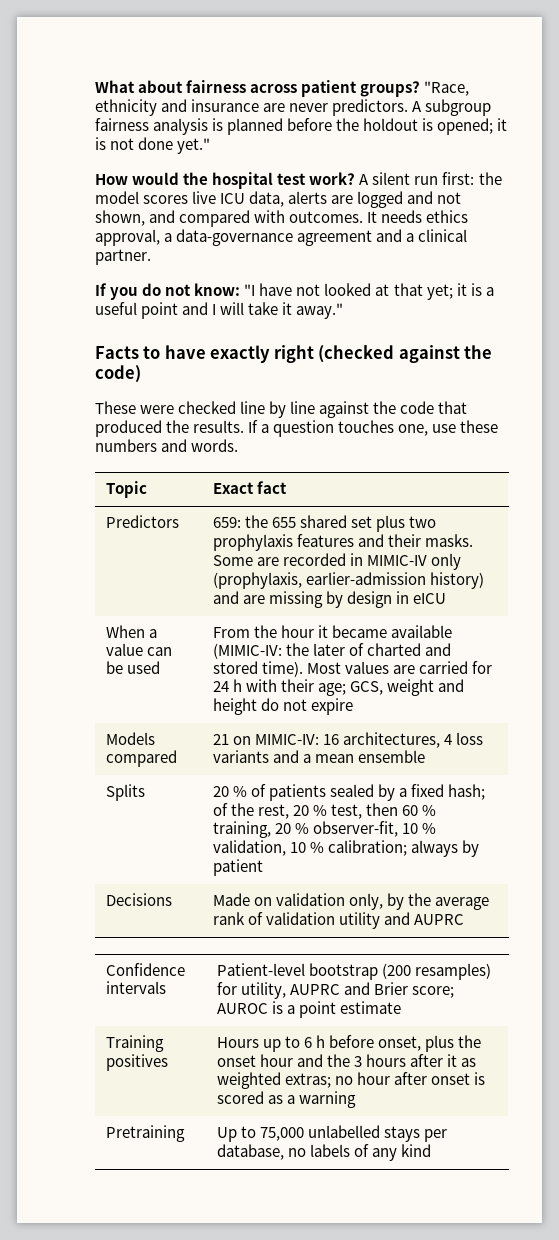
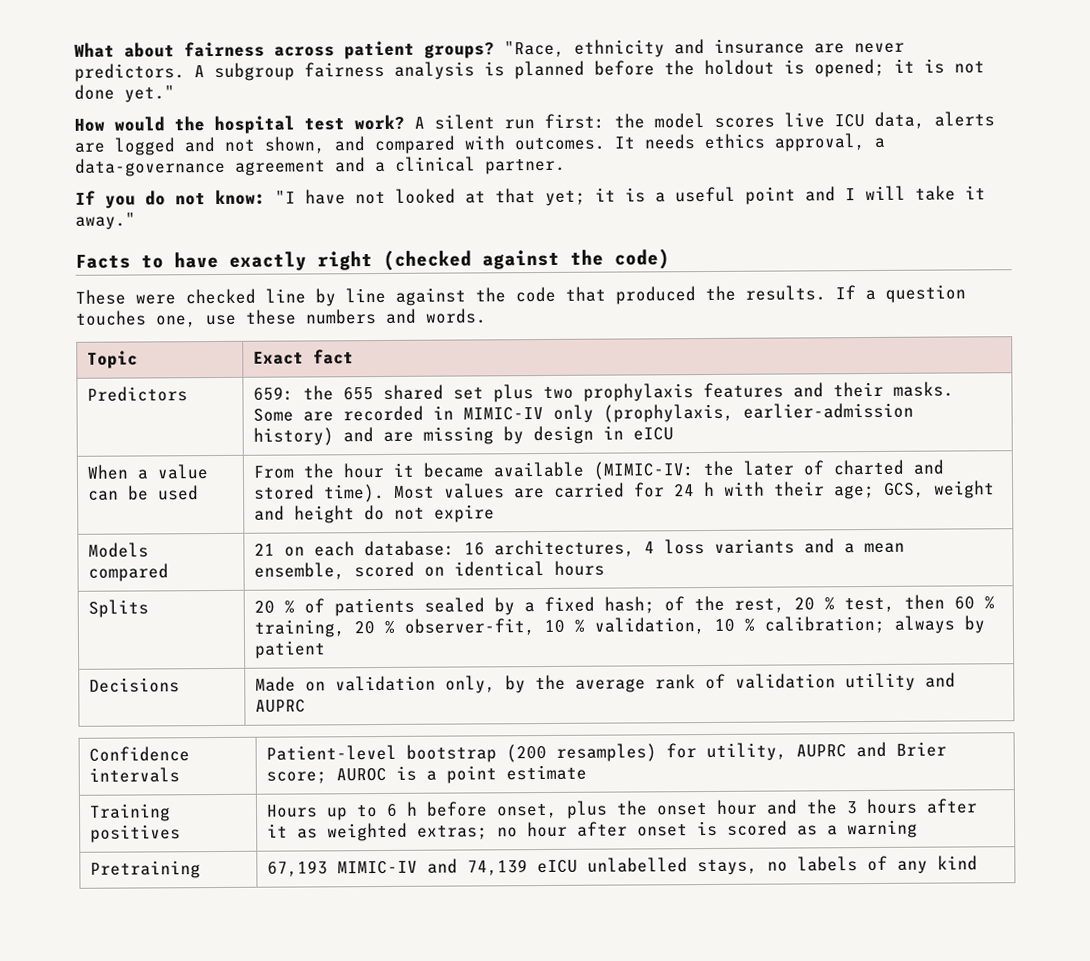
[254,734,319,745] MIMIC-IV: -> [313,540,455,557] each database:
[358,750,426,763] ensemble -> [253,560,605,580] ensemble, scored on identical hours
[216,1125,448,1142] [216,1144,284,1160] Up to 75,000 unlabelled stays per database, -> [266,857,758,877] 67,193 MIMIC-IV and 74,139 eICU unlabelled stays,

